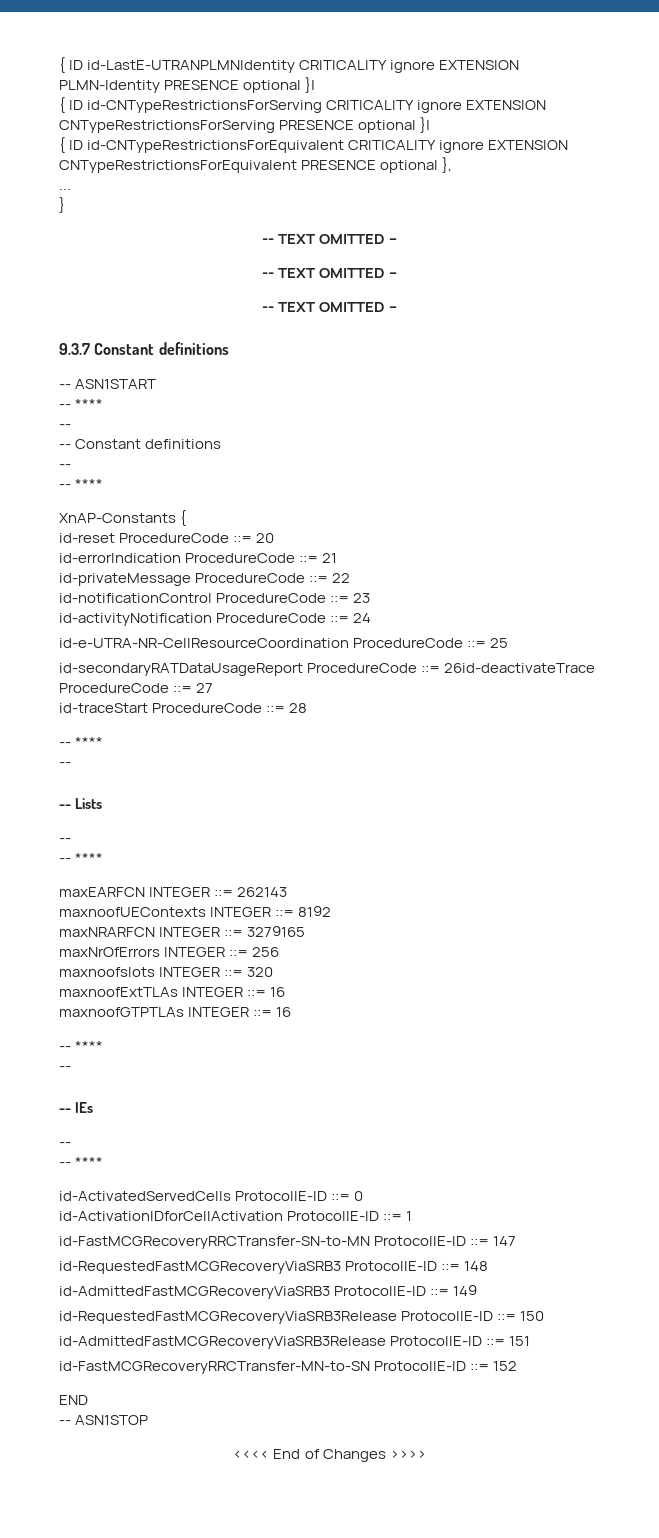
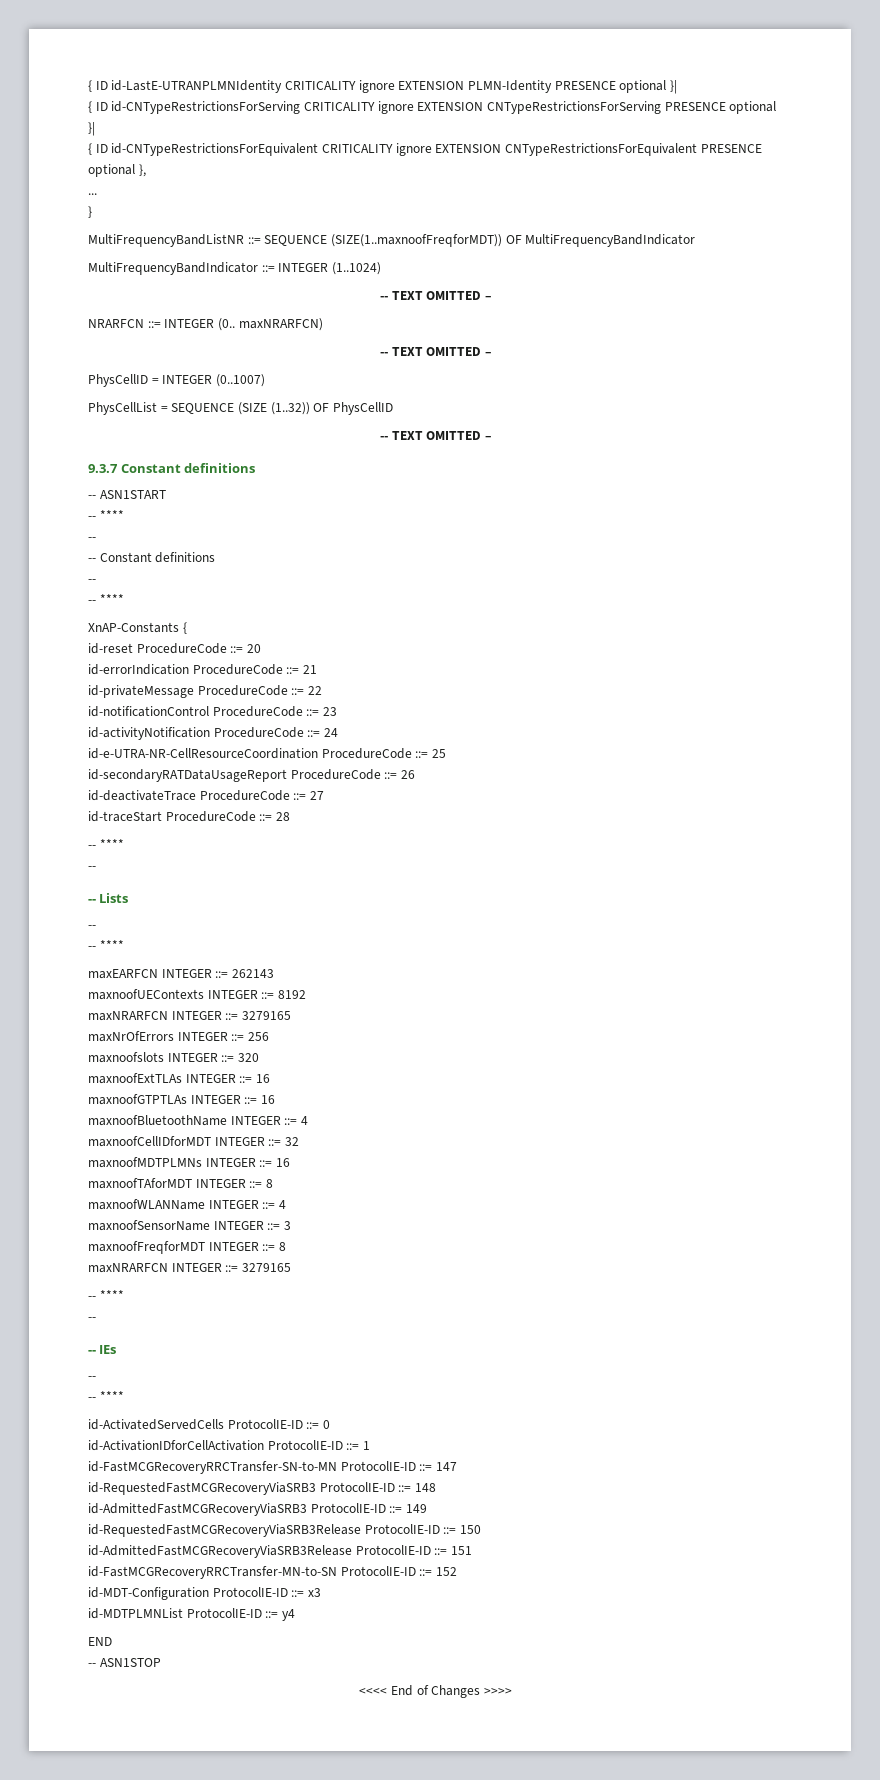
[261,234,398,244] [261,268,398,278] // -- TEXT OMITTED – // -- TEXT OMITTED – -> [88,234,696,247] [88,262,381,275] [380,291,491,300] [88,318,323,331] [380,347,491,356] [88,374,265,387] [88,402,393,415] // MultiFrequencyBandListNR ::= SEQUENCE (SIZE(1..maxnoofFreqforMDT)) OF MultiFrequencyBandIndicator // MultiFrequencyBandIndicator ::= INTEGER (1..1024) // -- TEXT OMITTED – // NRARFCN ::= INTEGER (0.. maxNRARFCN) // -- TEXT OMITTED – // PhysCellID = INTEGER (0..1007) // PhysCellList = SEQUENCE (SIZE (1..32)) OF PhysCellID
[444,663,596,673] 26id-deactivateTrace -> [400,770,415,779] [88,790,196,801] 26 // id-deactivateTrace
(292, 1012) none -> [88,1115,308,1126] [88,1136,299,1147] [88,1157,290,1168] [88,1178,273,1189] [88,1199,286,1210] [88,1220,291,1231] [88,1241,286,1254] [88,1263,291,1273] // maxnoofBluetoothName INTEGER ::= 4 // maxnoofCellIDforMDT INTEGER ::= 32 // maxnoofMDTPLMNs INTEGER ::= 16 // maxnoofTAforMDT INTEGER ::= 8 // maxnoofWLANName INTEGER ::= 4 // maxnoofSensorName INTEGER ::= 3 // maxnoofFreqforMDT INTEGER ::= 8 // maxNRARFCN INTEGER ::= 3279165
(518, 1366) none -> [88,1587,321,1600] [88,1608,295,1621] // id-MDT-Configuration ProtocolIE-ID ::= x3 // id-MDTPLMNList ProtocolIE-ID ::= y4

